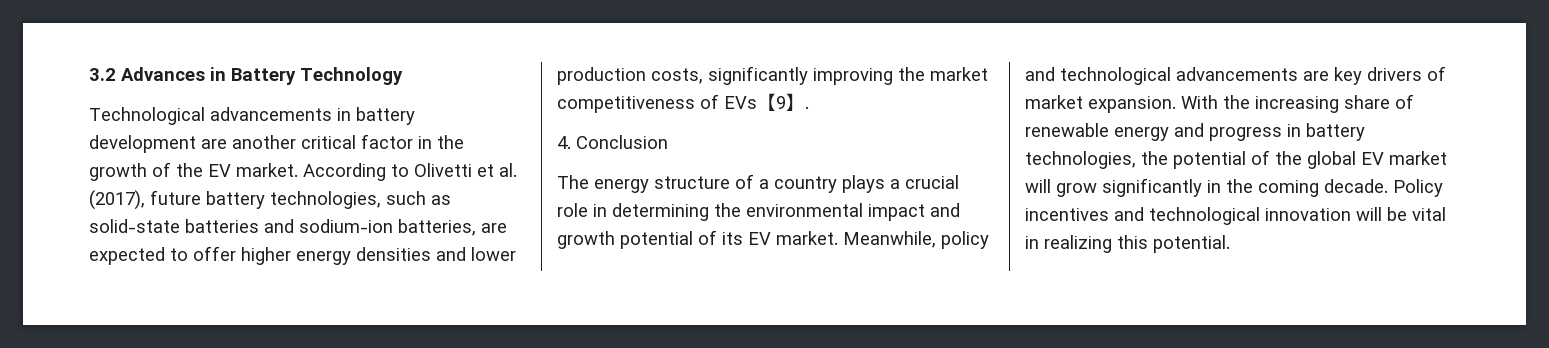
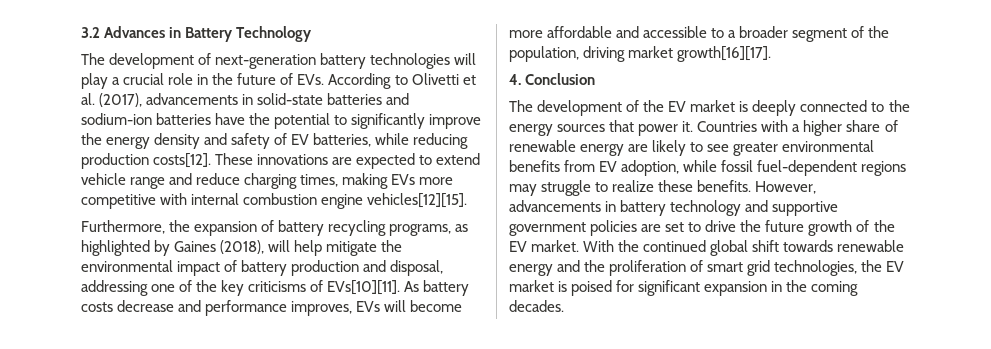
[89,107,415,125] [89,134,464,153] [89,162,298,181] Technological advancements in battery development are another critical factor in the growth of the EV market. -> [81,53,477,69] [81,73,325,89] The development of next-generation battery technologies will play a crucial role in the future of EVs.
[150,190,451,209] [89,219,507,236] [89,246,516,265] [557,66,988,85] [557,93,809,113] [557,135,668,149] [557,174,959,193] [557,203,960,221] [557,230,989,249] [1025,66,1446,85] [1025,94,1414,113] [1025,123,1365,141] [1025,150,1447,169] [1025,178,1443,197] [1025,207,1446,225] [1025,235,1230,253] future battery technologies, such as solid-state batteries and sodium-ion batteries, are expected to offer higher energy densities and lower production costs, significantly improving the market competitiveness of EVs【9】. // 4. Conclusion // The energy structure of a country plays a crucial role in determining the environmental impact and growth potential of its EV market. Meanwhile, policy and technological advancements are key drivers of market expansion. With the increasing share of renewable energy and progress in battery technologies, the potential of the global EV market will grow significantly in the coming decade. Policy incentives and technological innovation will be vital in realizing this potential. -> [146,93,410,105] [81,113,482,129] [81,133,469,149] [81,153,481,169] [81,173,454,189] [81,193,468,209] [81,220,469,236] [81,240,403,256] [81,260,444,276] [81,280,470,296] [81,300,463,316] [509,26,890,42] [509,46,772,62] [509,73,596,85] [509,100,910,116] [509,120,898,136] [509,140,875,156] [509,160,907,176] [509,180,817,196] [509,200,839,216] [509,220,895,236] [509,240,905,256] [509,260,905,276] [509,280,859,296] [509,300,564,312] advancements in solid-state batteries and sodium-ion batteries have the potential to significantly improve the energy density and safety of EV batteries, while reducing production costs[12]. These innovations are expected to extend vehicle range and reduce charging times, making EVs more competitive with internal combustion engine vehicles[12][15]. // Furthermore, the expansion of battery recycling programs, as highlighted by Gaines (2018), will help mitigate the environmental impact of battery production and disposal, addressing one of the key criticisms of EVs[10][11]. As battery costs decrease and performance improves, EVs will become more affordable and accessible to a broader segment of the population, driving market growth[16][17]. // 4. Conclusion // The development of the EV market is deeply connected to the energy sources that power it. Countries with a higher share of renewable energy are likely to see greater environmental benefits from EV adoption, while fossil fuel-dependent regions may struggle to realize these benefits. However, advancements in battery technology and supportive government policies are set to drive the future growth of the EV market. With the continued global shift towards renewable energy and the proliferation of smart grid technologies, the EV market is poised for significant expansion in the coming decades.

